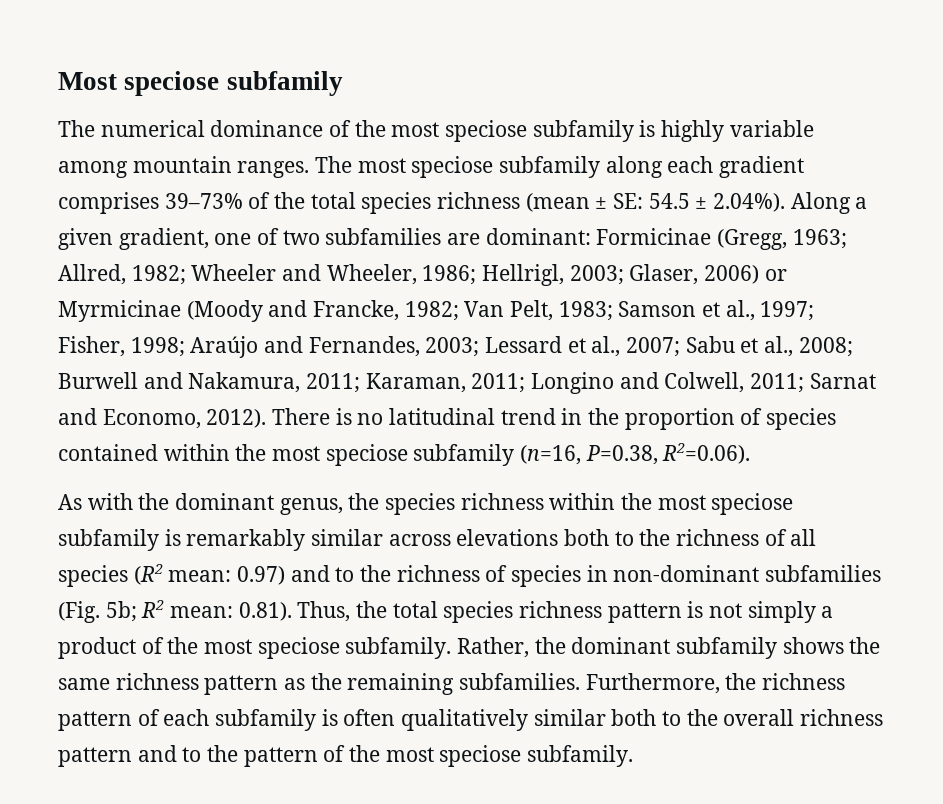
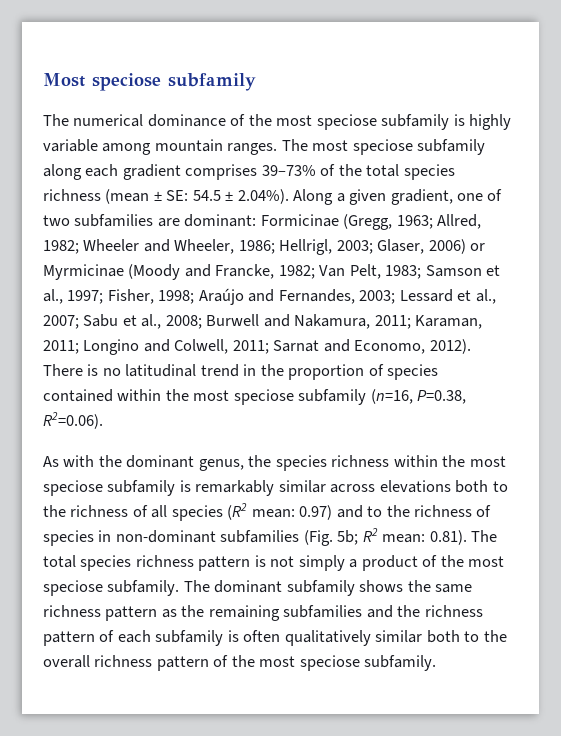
[297,601,388,622] Thus, the -> [471,530,498,542] The
[457,637,566,658] Rather, the -> [183,580,210,592] The
[459,673,720,694] subfamilies. Furthermore, -> [283,605,393,618] subfamilies and
[137,745,318,767] and to the pattern -> (209, 663) none

